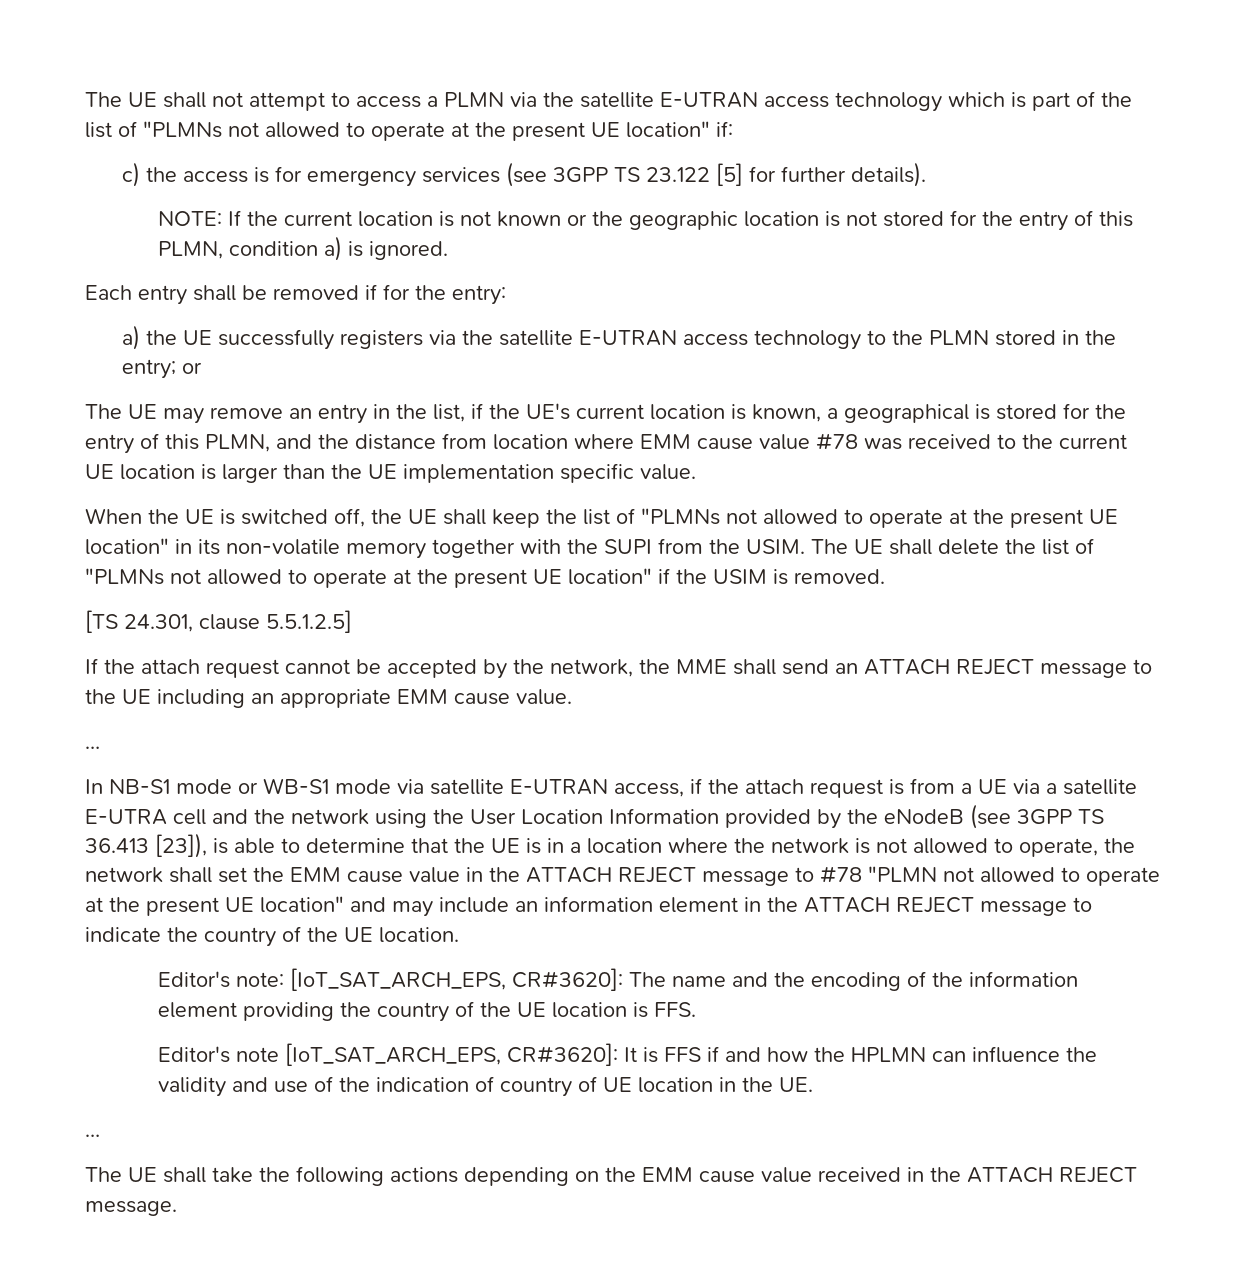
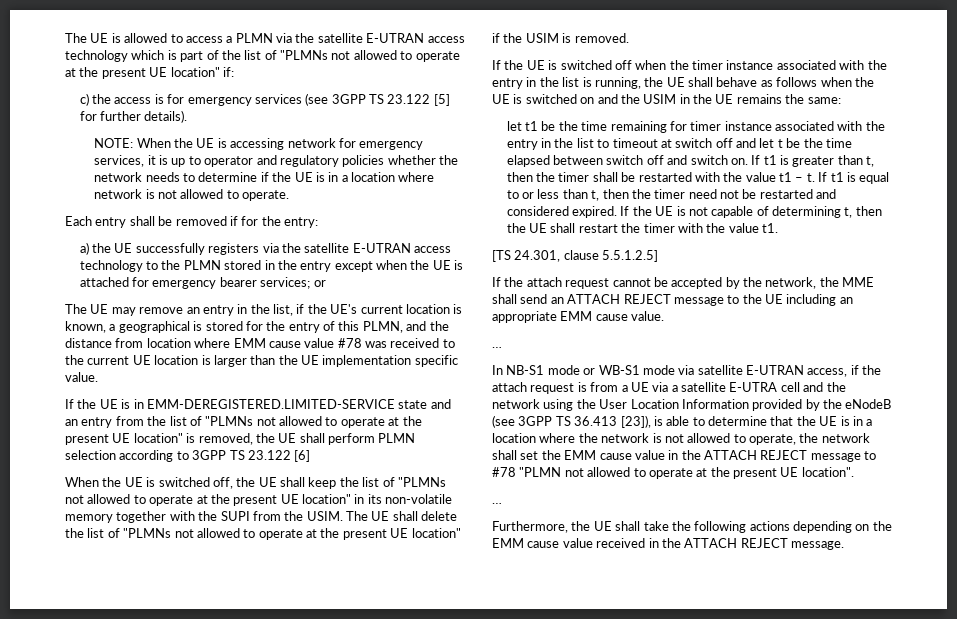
[85,92,325,111] The UE shall not attempt -> [65,33,168,43] The UE is allowed
[228,210,1134,231] [158,236,449,261] If the current location is not known or the geographic location is not stored for the entry of this PLMN, condition a) is ignored. -> [136,138,424,150] [94,155,459,167] [94,172,435,182] [94,189,290,201] When the UE is accessing network for emergency services, it is up to operator and regulatory policies whether the network needs to determine if the UE is in a location where network is not allowed to operate.
[121,359,176,379] entry; -> [300,260,464,272] [79,277,311,289] entry except when the UE is attached for emergency bearer services;
(696, 472) none -> [65,399,451,409] [65,416,422,428] [65,433,416,445] [65,450,311,462] // If the UE is in EMM-DEREGISTERED.LIMITED-SERVICE state and an entry from the list of "PLMNs not allowed to operate at the present UE location" is removed, the UE shall perform PLMN selection according to 3GPP TS 23.122 [6]
(885, 576) none -> [492,60,887,70] [492,77,874,89] [492,94,841,104] [506,121,885,133] [506,138,852,150] [506,155,875,167] [506,172,890,184] [506,189,837,201] [506,206,882,218] [506,223,779,233] // If the UE is switched off when the timer instance associated with the entry in the list is running, the UE shall behave as follows when the UE is switched on and the USIM in the UE remains the same: // let t1 be the time remaining for timer instance associated with the entry in the list to timeout at switch off and let t be the time elapsed between switch off and switch on. If t1 is greater than t, then the timer shall be restarted with the value t1 – t. If t1 is equal to or less than t, then the timer need not be restarted and considered expired. If the UE is not capable of determining t, then the UE shall restart the timer with the value t1.
[260,896,1092,917] [85,926,459,947] [158,968,1079,991] [158,1001,697,1022] [158,1043,1098,1066] [158,1076,814,1097] [85,1134,100,1137] [85,1167,122,1182] location" and may include an information element in the ATTACH REJECT message to indicate the country of the UE location. // Editor's note: [IoT_SAT_ARCH_EPS, CR#3620]: The name and the encoding of the information element providing the country of the UE location is FFS. // Editor's note [IoT_SAT_ARCH_EPS, CR#3620]: It is FFS if and how the HPLMN can influence the validity and use of the indication of country of UE location in the UE. // … // The -> [801,467,854,477] [492,503,502,504] [492,521,591,533] location". // … // Furthermore, the

